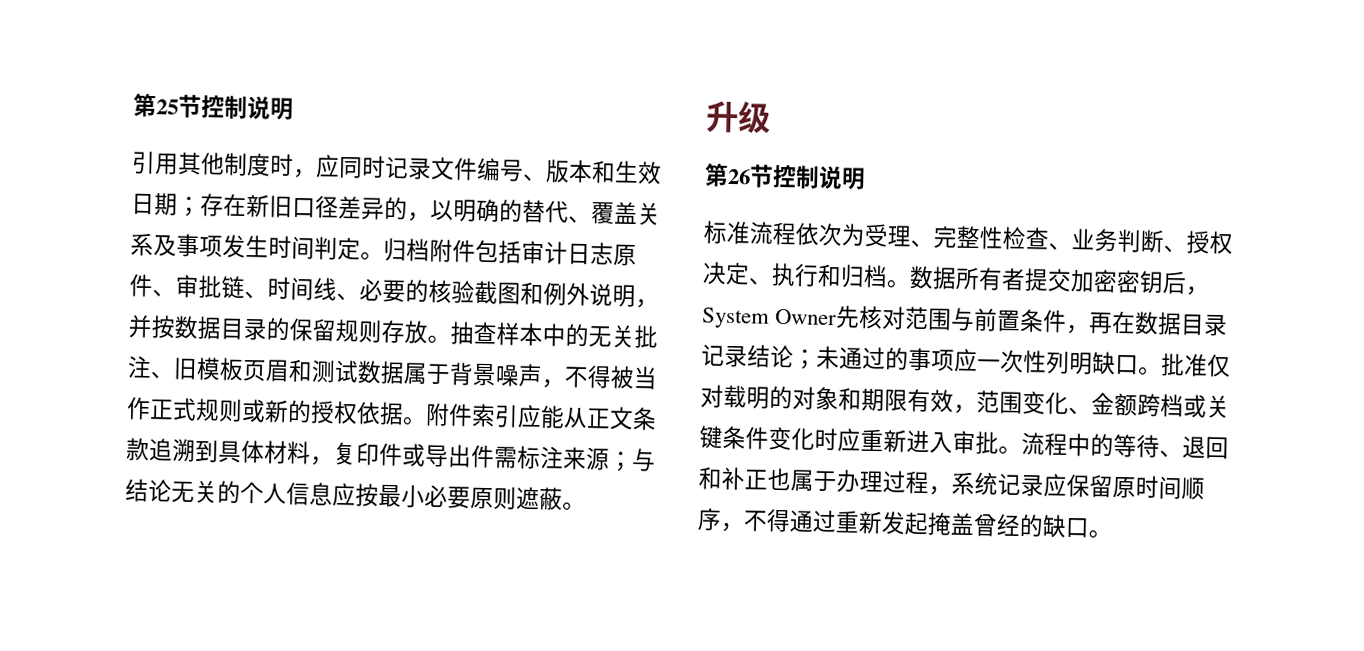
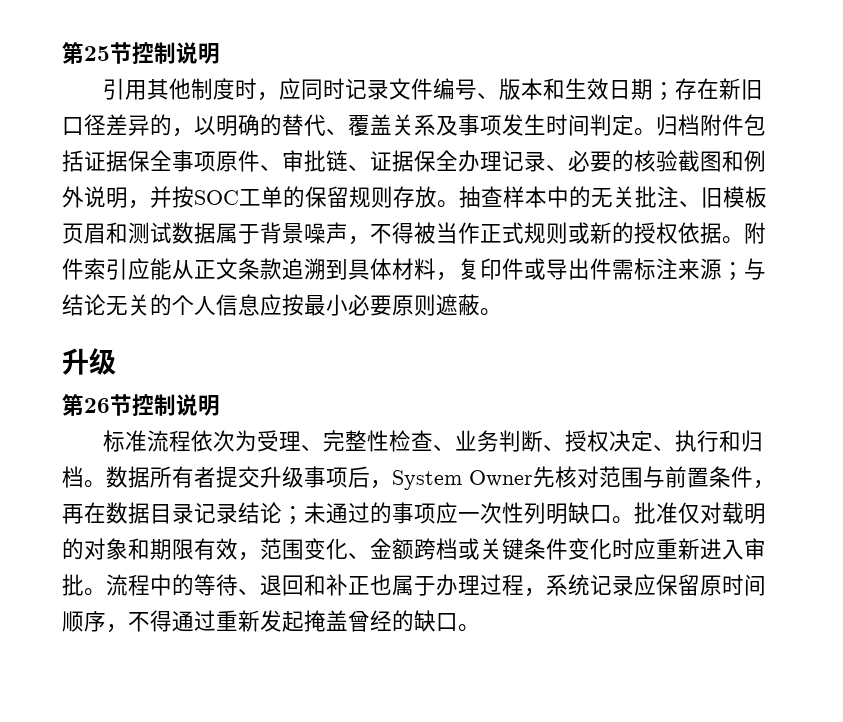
[521,240,614,266] 审计日志 -> [84,150,216,172] 证据保全事项
[267,276,337,301] 时间线 -> [370,150,546,172] 证据保全办理记录
[174,315,268,341] 数据目录 -> [194,186,283,208] SOC工单
[1070,269,1164,294] 加密密钥 -> [260,466,348,488] 升级事项

